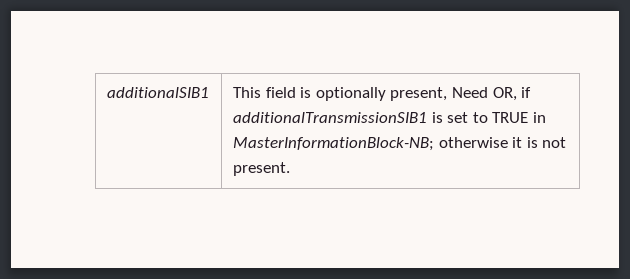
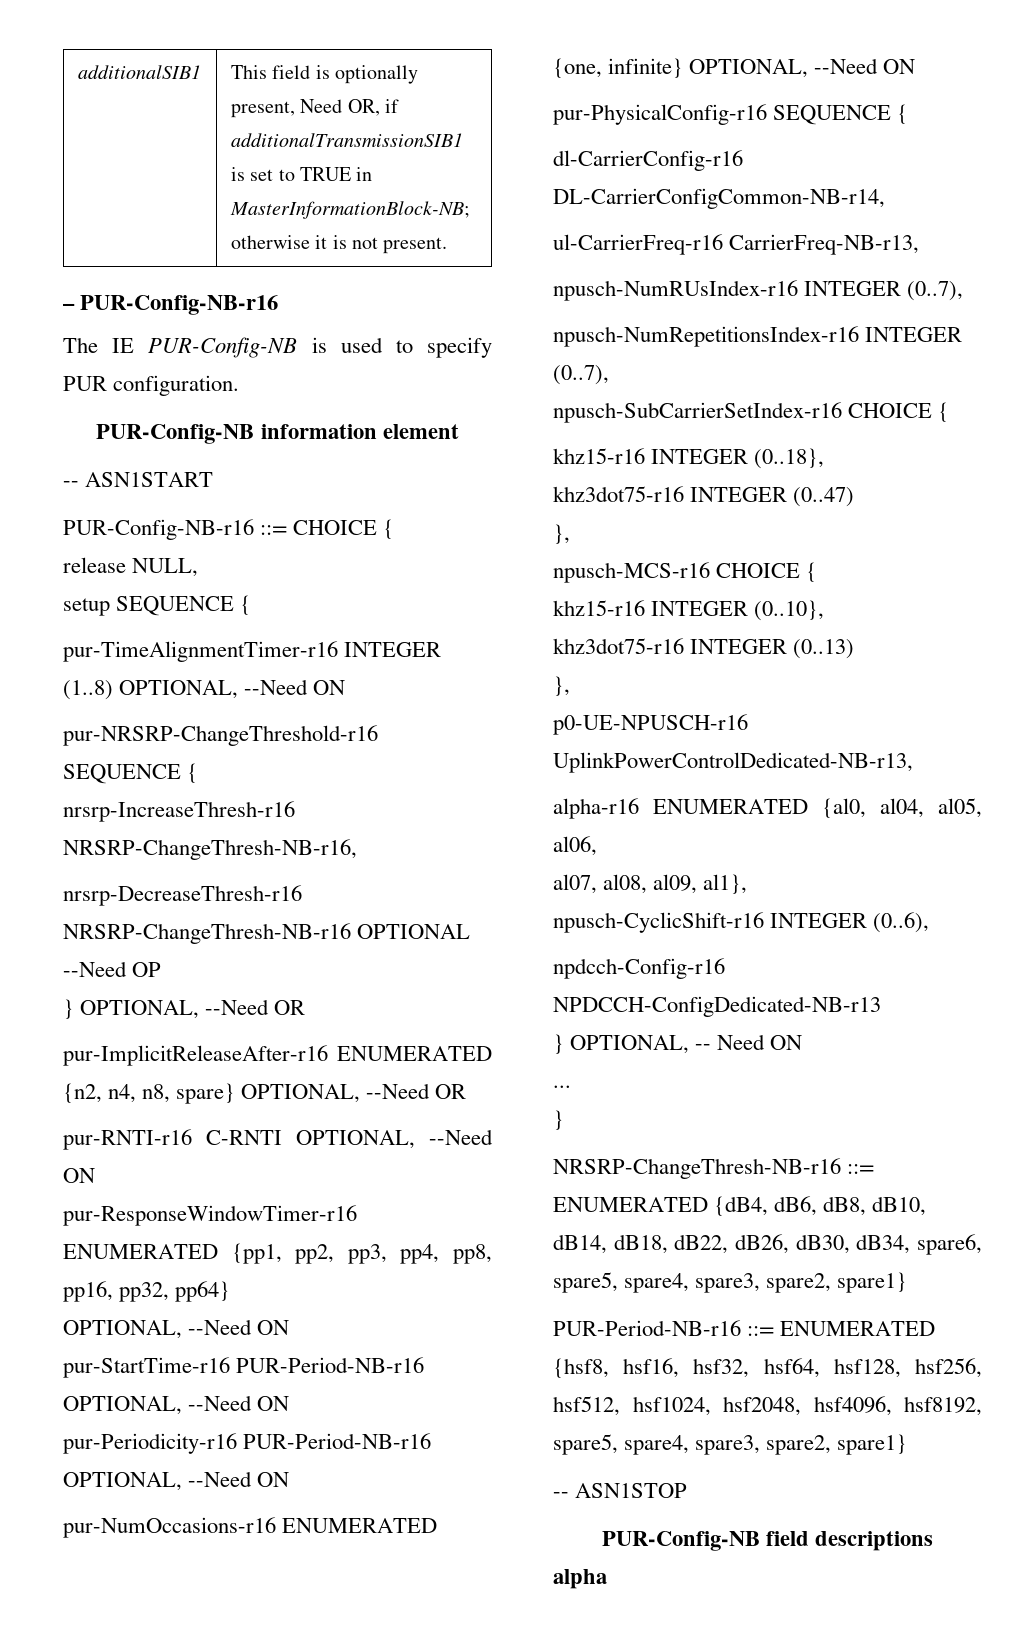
(290, 169) none -> [63,295,279,315] [63,337,493,358] [63,375,240,396] [96,424,459,444] [63,472,214,487] [63,519,395,540] [63,557,199,577] [63,595,252,616] [63,641,442,662] [63,679,346,700] [63,725,378,746] [63,763,199,784] [63,801,295,822] [63,839,357,860] [63,885,302,906] [63,923,471,944] [63,961,162,977] [63,999,306,1019] [63,1045,492,1066] [63,1083,467,1104] [63,1129,493,1150] [63,1168,95,1183] [63,1205,357,1226] [63,1243,493,1264] [63,1281,231,1302] [63,1319,290,1339] [63,1357,425,1378] [63,1395,290,1415] [63,1433,432,1454] [63,1471,290,1491] [63,1517,438,1538] [553,58,916,78] [553,104,909,125] [553,150,743,171] [553,188,885,209] [553,234,920,255] [553,280,964,301] [553,326,963,347] [553,365,609,385] [553,402,950,423] [553,448,825,469] [553,486,855,507] [553,524,570,544] [553,562,818,583] [553,600,825,621] [553,638,855,659] [553,676,570,696] [553,714,748,735] [553,752,913,773] [553,798,982,819] [553,836,597,856] [553,874,748,894] [553,912,930,933] [553,958,725,979] [553,996,881,1017] [553,1034,803,1054] [553,1085,571,1088] [553,1110,564,1130] [553,1158,875,1179] [553,1196,927,1216] [553,1234,982,1255] [553,1272,908,1293] [553,1320,936,1336] [553,1358,982,1378] [553,1396,982,1416] [553,1434,908,1455] [553,1483,688,1498] [601,1531,934,1551] [553,1569,607,1589] // – PUR-Config-NB-r16 // The IE PUR-Config-NB is used to specify PUR configuration. // PUR-Config-NB information element // -- ASN1START // PUR-Config-NB-r16 ::= CHOICE { // release NULL, // setup SEQUENCE { // pur-TimeAlignmentTimer-r16 INTEGER (1..8) OPTIONAL, --Need ON // pur-NRSRP-ChangeThreshold-r16 SEQUENCE { // nrsrp-IncreaseThresh-r16 NRSRP-ChangeThresh-NB-r16, // nrsrp-DecreaseThresh-r16 NRSRP-ChangeThresh-NB-r16 OPTIONAL --Need OP // } OPTIONAL, --Need OR // pur-ImplicitReleaseAfter-r16 ENUMERATED {n2, n4, n8, spare} OPTIONAL, --Need OR // pur-RNTI-r16 C-RNTI OPTIONAL, --Need ON // pur-ResponseWindowTimer-r16 ENUMERATED {pp1, pp2, pp3, pp4, pp8, pp16, pp32, pp64} // OPTIONAL, --Need ON // pur-StartTime-r16 PUR-Period-NB-r16 OPTIONAL, --Need ON // pur-Periodicity-r16 PUR-Period-NB-r16 OPTIONAL, --Need ON // pur-NumOccasions-r16 ENUMERATED {one, infinite} OPTIONAL, --Need ON // pur-PhysicalConfig-r16 SEQUENCE { // dl-CarrierConfig-r16 DL-CarrierConfigCommon-NB-r14, // ul-CarrierFreq-r16 CarrierFreq-NB-r13, // npusch-NumRUsIndex-r16 INTEGER (0..7), // npusch-NumRepetitionsIndex-r16 INTEGER (0..7), // npusch-SubCarrierSetIndex-r16 CHOICE { // khz15-r16 INTEGER (0..18}, // khz3dot75-r16 INTEGER (0..47) // }, // npusch-MCS-r16 CHOICE { // khz15-r16 INTEGER (0..10}, // khz3dot75-r16 INTEGER (0..13) // }, // p0-UE-NPUSCH-r16 UplinkPowerControlDedicated-NB-r13, // alpha-r16 ENUMERATED {al0, al04, al05, al06, // al07, al08, al09, al1}, // npusch-CyclicShift-r16 INTEGER (0..6), // npdcch-Config-r16 NPDCCH-ConfigDedicated-NB-r13 // } OPTIONAL, -- Need ON // ... // } // NRSRP-ChangeThresh-NB-r16 ::= ENUMERATED {dB4, dB6, dB8, dB10, dB14, dB18, dB22, dB26, dB30, dB34, spare6, spare5, spare4, spare3, spare2, spare1} // PUR-Period-NB-r16 ::= ENUMERATED {hsf8, hsf16, hsf32, hsf64, hsf128, hsf256, hsf512, hsf1024, hsf2048, hsf4096, hsf8192, spare5, spare4, spare3, spare2, spare1} // -- ASN1STOP // PUR-Config-NB field descriptions // alpha

